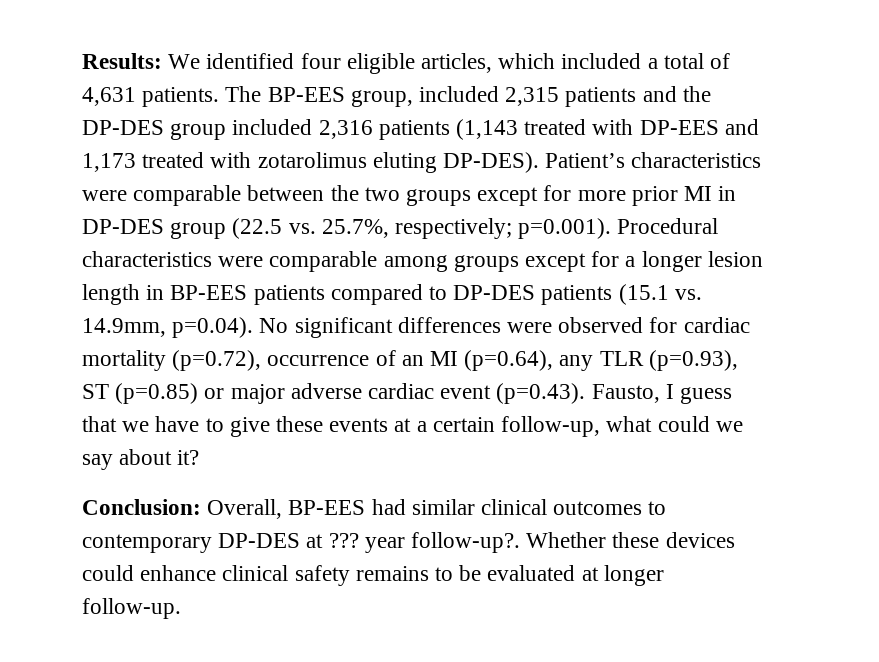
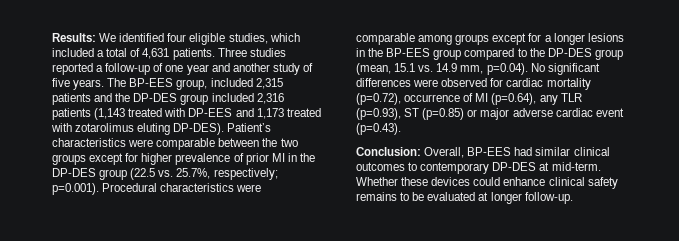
[421,53,493,73] articles, -> [228,33,268,44] studies,
(220, 97) none -> [217,48,286,57] [52,63,313,75] [52,78,105,90] Three studies reported a follow-up of one year and another study of five years.
[577,190,626,201] more -> [141,153,244,165] higher prevalence of
(737, 193) none -> [299,153,315,162] the
[707,251,763,267] [82,284,702,305] [82,318,166,337] lesion length in BP-EES patients compared to DP-DES patients (15.1 vs. 14.9mm, -> [587,33,624,42] [356,48,623,60] [356,63,484,75] lesions in the BP-EES group compared to the DP-DES group (mean, 15.1 vs. 14.9 mm,
[401,355,424,366] an -> (474, 97) none
[591,384,733,404] [82,416,743,437] [82,449,200,470] Fausto, I guess that we have to give these events at a certain follow-up, what could we say about it? -> (401, 129) none
[328,532,521,553] ??? year follow-up?. -> [551,162,601,171] mid-term.

